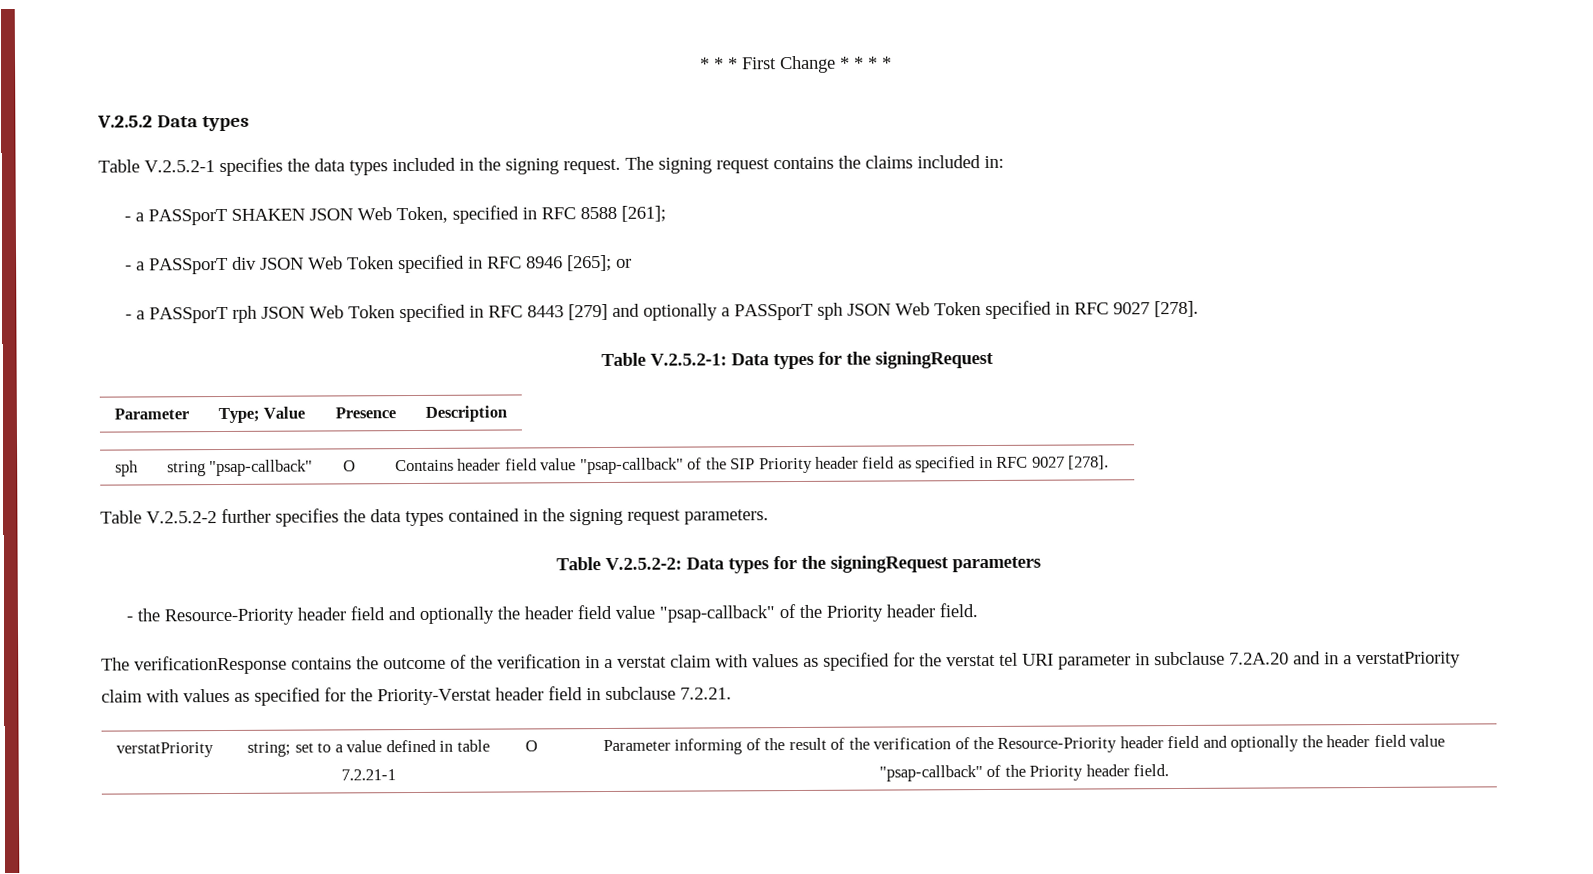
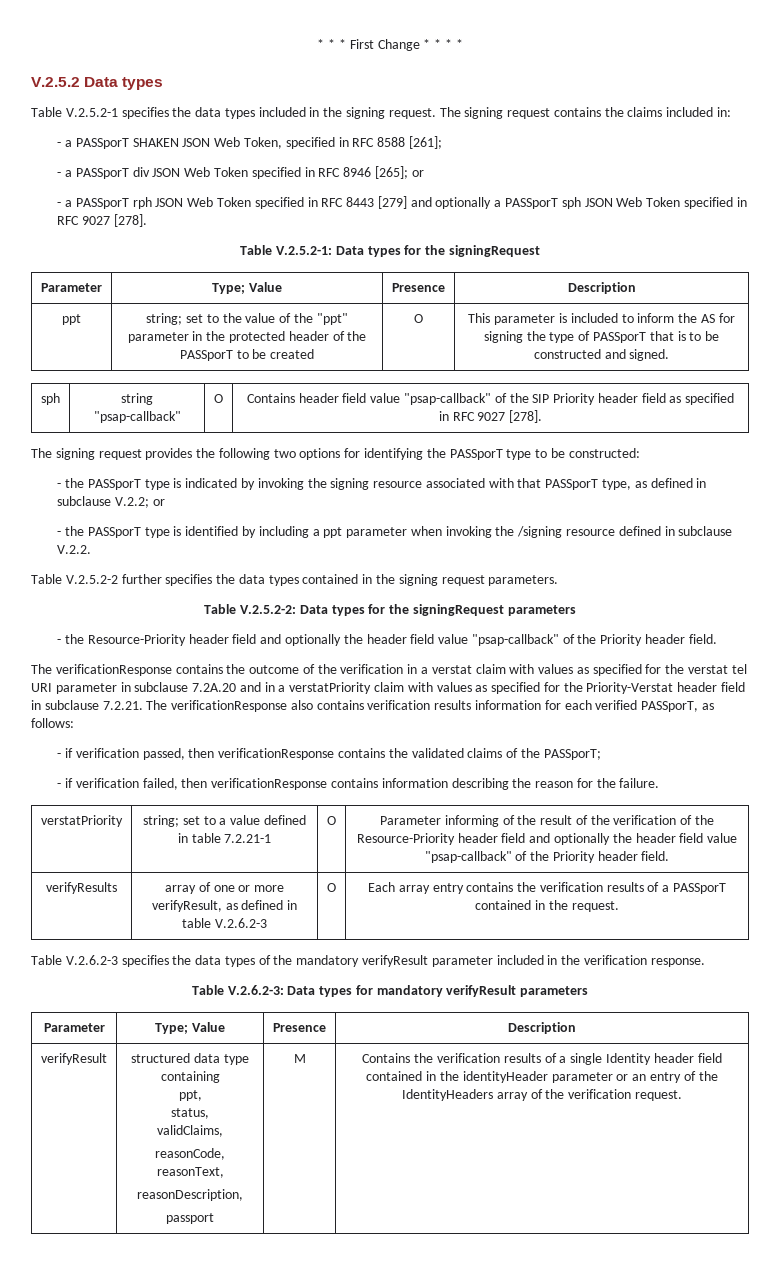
(507, 413) none -> [62,314,81,325] [146,313,348,325] [127,331,367,343] [179,349,315,361] [414,314,423,323] [468,313,735,325] [483,331,720,343] [533,349,670,361] // ppt | string; set to the value of the "ppt" parameter in the protected header of the PASSporT to be created | O | This parameter is included to inform the AS for signing the type of PASSporT that is to be constructed and signed.
(1110, 462) none -> [31,448,640,460] [57,478,707,490] [57,496,165,508] [57,526,733,538] [57,545,92,554] // The signing request provides the following two options for identifying the PASSporT type to be constructed: // - the PASSporT type is indicated by invoking the signing resource associated with that PASSporT type, as defined in subclause V.2.2; or // - the PASSporT type is identified by including a ppt parameter when invoking the /signing resource defined in subclause V.2.2.
(732, 693) none -> [146,700,714,712] [31,718,74,728] [57,748,601,760] [57,778,660,790] The verificationResponse also contains verification results information for each verified PASSporT, as follows: // - if verification passed, then verificationResponse contains the validated claims of the PASSporT; // - if verification failed, then verificationResponse contains information describing the reason for the failure.
(1170, 770) none -> [46,882,117,894] [164,882,285,894] [151,900,298,912] [182,918,267,928] [327,883,336,892] [367,882,727,894] [475,900,619,912] [31,955,705,967] [191,985,589,997] [43,1023,105,1032] [155,1022,225,1034] [273,1023,326,1032] [508,1022,576,1034] [41,1053,107,1065] [131,1053,249,1065] [160,1071,220,1083] [178,1090,202,1101] [170,1108,209,1119] [157,1125,223,1137] [155,1148,225,1160] [156,1167,224,1178] [137,1189,243,1201] [166,1213,214,1224] [293,1054,306,1063] [362,1053,722,1065] [366,1071,718,1083] [402,1089,682,1101] // verifyResults | array of one or more verifyResult, as defined in table V.2.6.2-3 | O | Each array entry contains the verification results of a PASSporT contained in the request. // Table V.2.6.2-3 specifies the data types of the mandatory verifyResult parameter included in the verification response. // Table V.2.6.2-3: Data types for mandatory verifyResult parameters // Parameter | Type; Value | Presence | Description // verifyResult | structured data type containing // ppt, // status, // validClaims, // reasonCode, reasonText, // reasonDescription, // passport | M | Contains the verification results of a single Identity header field contained in the identityHeader parameter or an entry of the IdentityHeaders array of the verification request.

